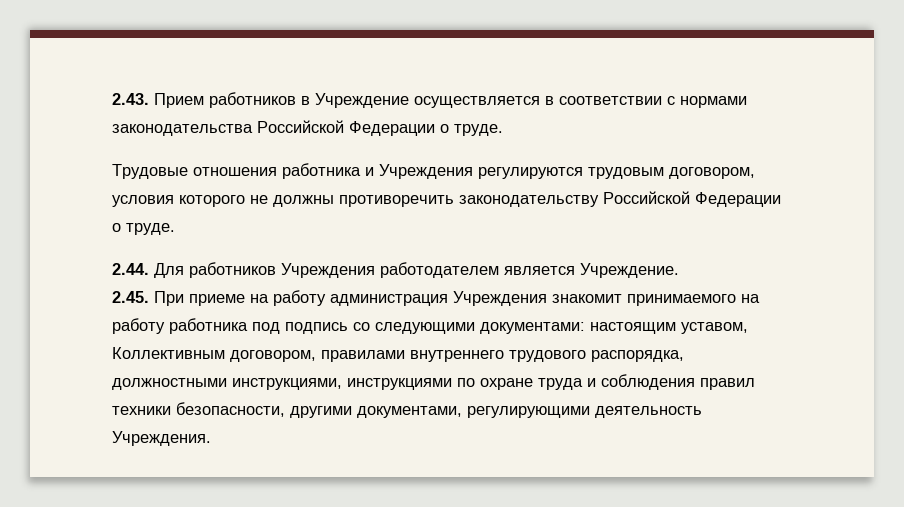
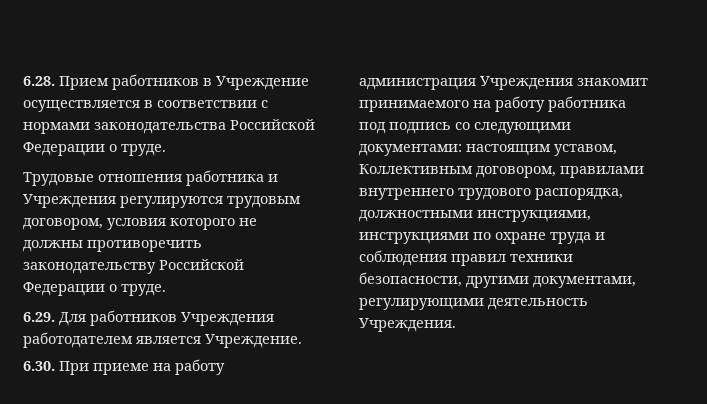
[112,93,149,105] 2.43. -> [23,76,55,86] 6.28.
[112,263,149,275] 2.44. -> [23,312,55,322] 6.29.
[112,291,149,303] 2.45. -> [23,361,55,371] 6.30.

